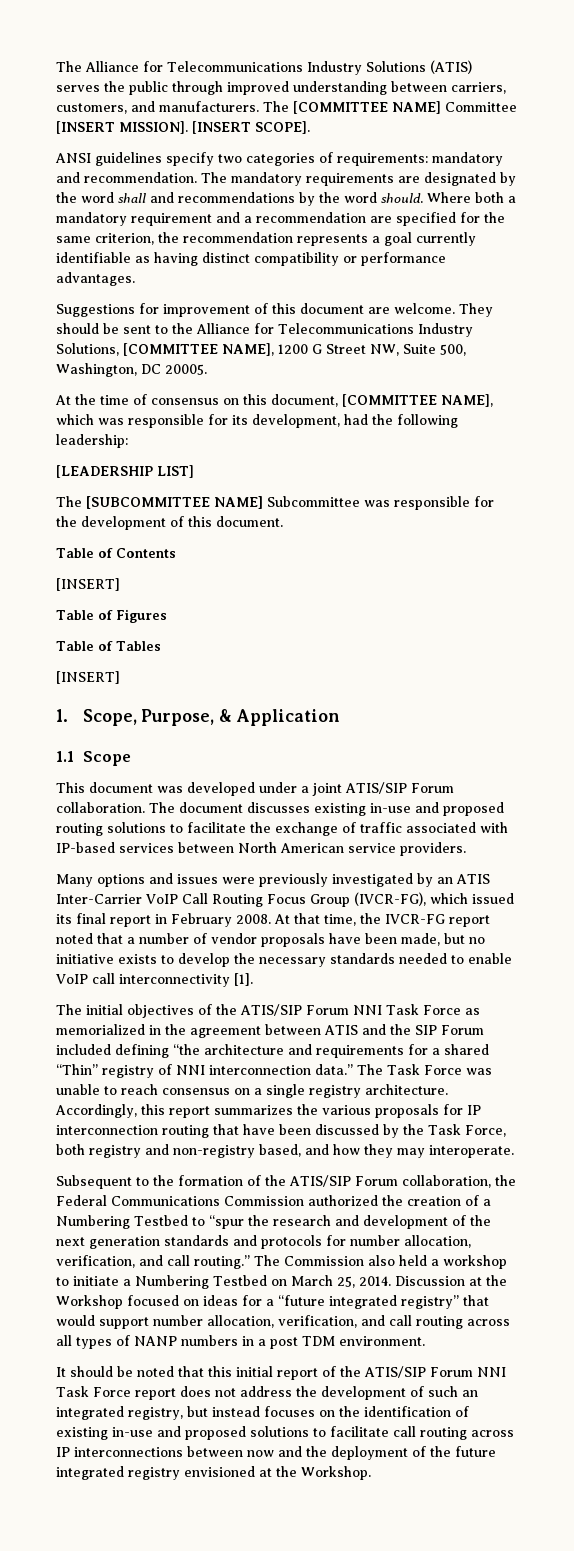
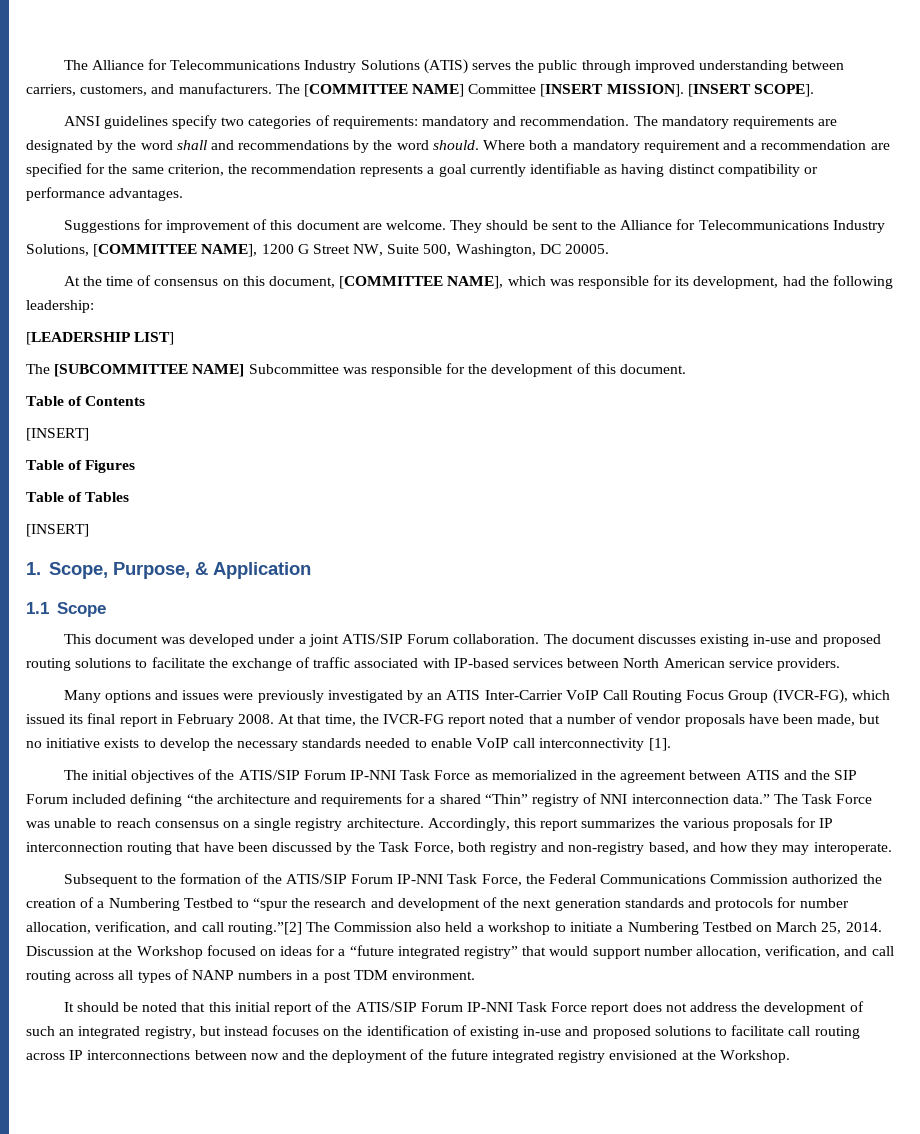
[353,1005,382,1015] NNI -> [349,770,396,780] IP-NNI
[402,1175,491,1188] collaboration, -> [397,874,522,886] IP-NNI Task Force,
[194,1255,250,1269] routing.” -> [227,922,302,935] routing.”[2]
[477,1367,506,1377] NNI -> [466,1002,513,1012] IP-NNI

